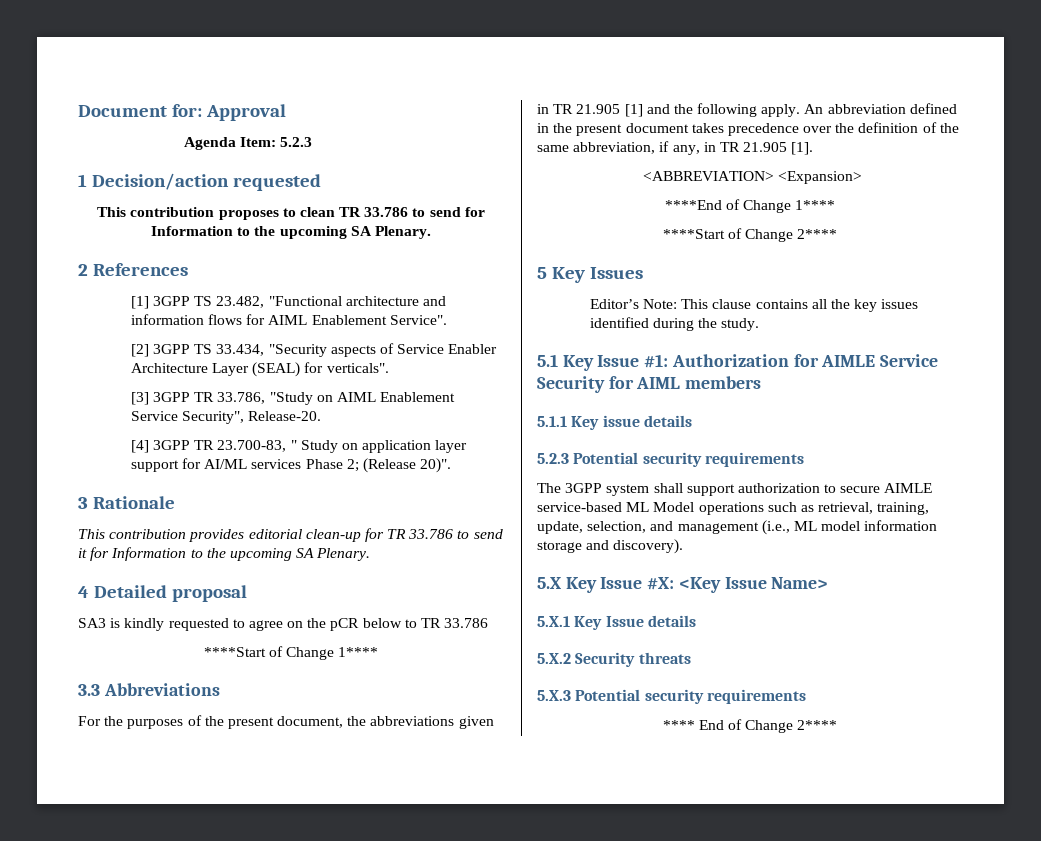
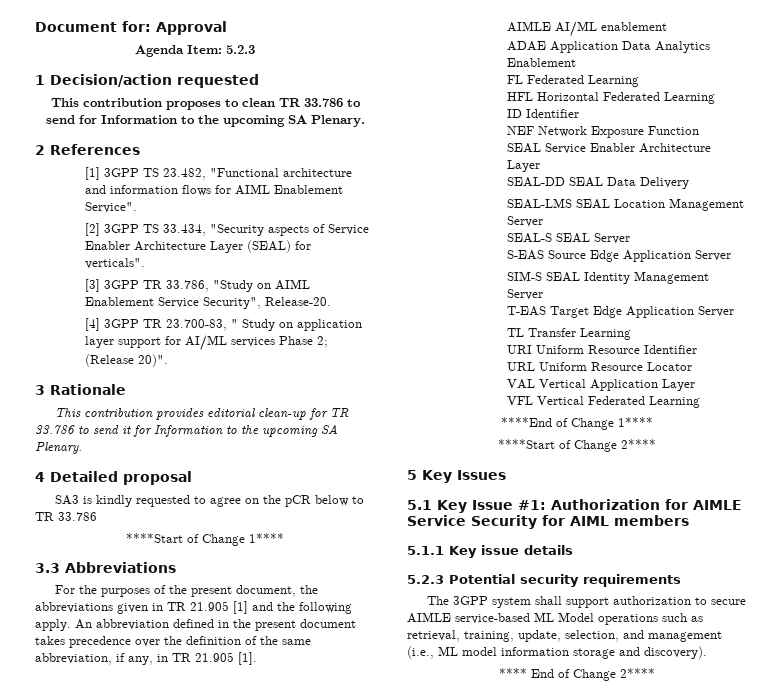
[642,171,862,184] <ABBREVIATION> <Expansion> -> [507,21,668,37] [507,41,711,53] [507,58,577,67] [507,75,640,87] [507,92,716,104] [507,109,580,118] [507,126,700,138] [507,143,712,154] [507,160,541,172] [507,177,690,189] [507,198,745,211] [507,216,544,227] [507,233,631,244] [507,250,732,262] [507,271,710,284] [507,289,544,300] [507,306,735,318] [507,328,632,340] [507,345,698,354] [507,362,693,371] [507,379,696,391] [507,396,701,408] AIMLE AI/ML enablement // ADAE Application Data Analytics Enablement // FL Federated Learning // HFL Horizontal Federated Learning // ID Identifier // NEF Network Exposure Function // SEAL Service Enabler Architecture Layer // SEAL-DD SEAL Data Delivery // SEAL-LMS SEAL Location Management Server // SEAL-S SEAL Server // S-EAS Source Edge Application Server // SIM-S SEAL Identity Management Server // T-EAS Target Edge Application Server // TL Transfer Learning // URI Uniform Resource Identifier // URL Uniform Resource Locator // VAL Vertical Application Layer // VFL Vertical Federated Learning
[589,299,919,312] [589,317,760,331] // Editor’s Note: This clause contains all the key issues identified during the study. -> (506, 475) none
[537,577,829,593] [537,615,696,630] [537,652,691,667] [537,689,806,704] // 5.X Key Issue #X: <Key Issue Name> // 5.X.1 Key Issue details // 5.X.2 Security threats // 5.X.3 Potential security requirements -> (707, 652) none

